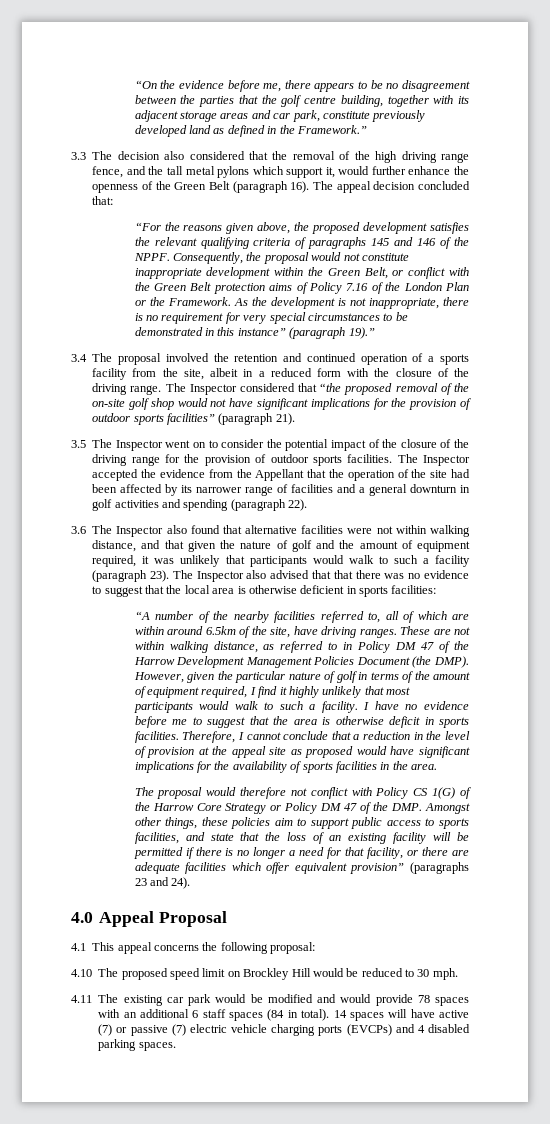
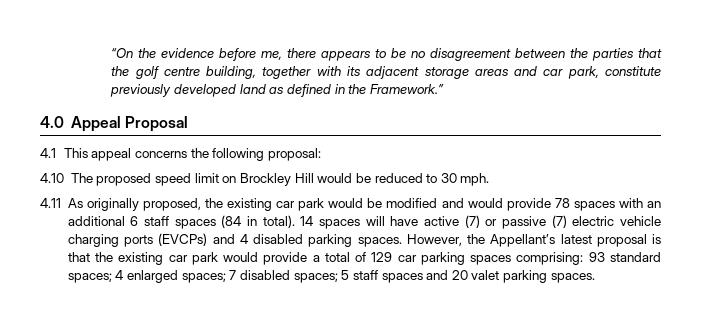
[71,151,470,163] [92,166,469,178] [92,181,471,193] [92,196,114,205] [134,222,469,234] [134,237,469,249] [133,252,409,264] [134,267,470,279] [134,282,469,294] [134,297,469,309] [134,312,408,324] [134,327,375,339] [71,353,469,365] [92,368,469,380] [92,383,470,395] [92,398,471,410] [92,413,295,425] [71,439,470,451] [92,454,470,466] [92,469,470,481] [92,484,471,496] [92,499,308,511] [71,525,471,537] [92,540,470,552] [92,555,470,567] [92,570,470,582] [92,585,437,597] [134,611,470,623] [134,626,471,638] [134,641,470,653] [133,656,469,668] [133,671,471,683] [134,686,411,698] [133,701,470,713] [134,716,470,728] [134,731,470,743] [134,746,471,758] [134,761,438,773] [134,787,472,799] [134,802,471,814] [134,817,470,829] [134,832,470,844] [133,847,470,859] [134,862,469,874] [134,877,191,889] // 3.3 The decision also considered that the removal of the high driving range fence, and the tall metal pylons which support it, would further enhance the openness of the Green Belt (paragraph 16). The appeal decision concluded that: // “For the reasons given above, the proposed development satisfies the relevant qualifying criteria of paragraphs 145 and 146 of the NPPF. Consequently, the proposal would not constitute inappropriate development within the Green Belt, or conflict with the Green Belt protection aims of Policy 7.16 of the London Plan or the Framework. As the development is not inappropriate, there is no requirement for very special circumstances to be demonstrated in this instance” (paragraph 19).” // 3.4 The proposal involved the retention and continued operation of a sports facility from the site, albeit in a reduced form with the closure of the driving range. The Inspector considered that “the proposed removal of the on-site golf shop would not have significant implications for the provision of outdoor sports facilities” (paragraph 21). // 3.5 The Inspector went on to consider the potential impact of the closure of the driving range for the provision of outdoor sports facilities. The Inspector accepted the evidence from the Appellant that the operation of the site had been affected by its narrower range of facilities and a general downturn in golf activities and spending (paragraph 22). // 3.6 The Inspector also found that alternative facilities were not within walking distance, and that given the nature of golf and the amount of equipment required, it was unlikely that participants would walk to such a facility (paragraph 23). The Inspector also advised that that there was no evidence to suggest that the local area is otherwise deficient in sports facilities: // “A number of the nearby facilities referred to, all of which are within around 6.5km of the site, have driving ranges. These are not within walking distance, as referred to in Policy DM 47 of the Harrow Development Management Policies Document (the DMP). However, given the particular nature of golf in terms of the amount of equipment required, I find it highly unlikely that most participants would walk to such a facility. I have no evidence before me to suggest that the area is otherwise deficit in sports facilities. Therefore, I cannot conclude that a reduction in the level of provision at the appeal site as proposed would have significant implications for the availability of sports facilities in the area. // The proposal would therefore not conflict with Policy CS 1(G) of the Harrow Core Strategy or Policy DM 47 of the DMP. Amongst other things, these policies aim to support public access to sports facilities, and state that the loss of an existing facility will be permitted if there is no longer a need for that facility, or there are adequate facilities which offer equivalent provision” (paragraphs 23 and 24). -> (444, 89) none
[98,994,119,1003] The -> [67,198,223,211] As originally proposed, the
(176, 1046) none -> [406,234,661,247] [67,252,661,265] [67,270,595,283] However, the Appellant’s latest proposal is that the existing car park would provide a total of 129 car parking spaces comprising: 93 standard spaces; 4 enlarged spaces; 7 disabled spaces; 5 staff spaces and 20 valet parking spaces.

